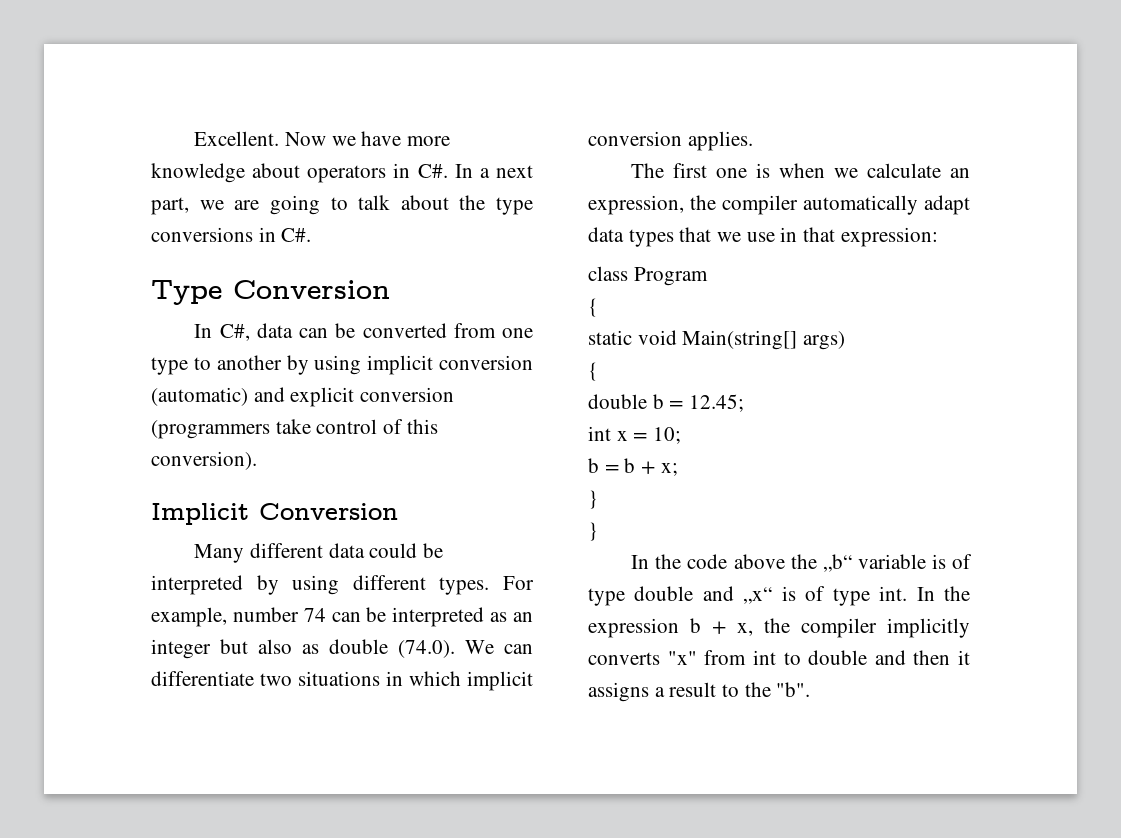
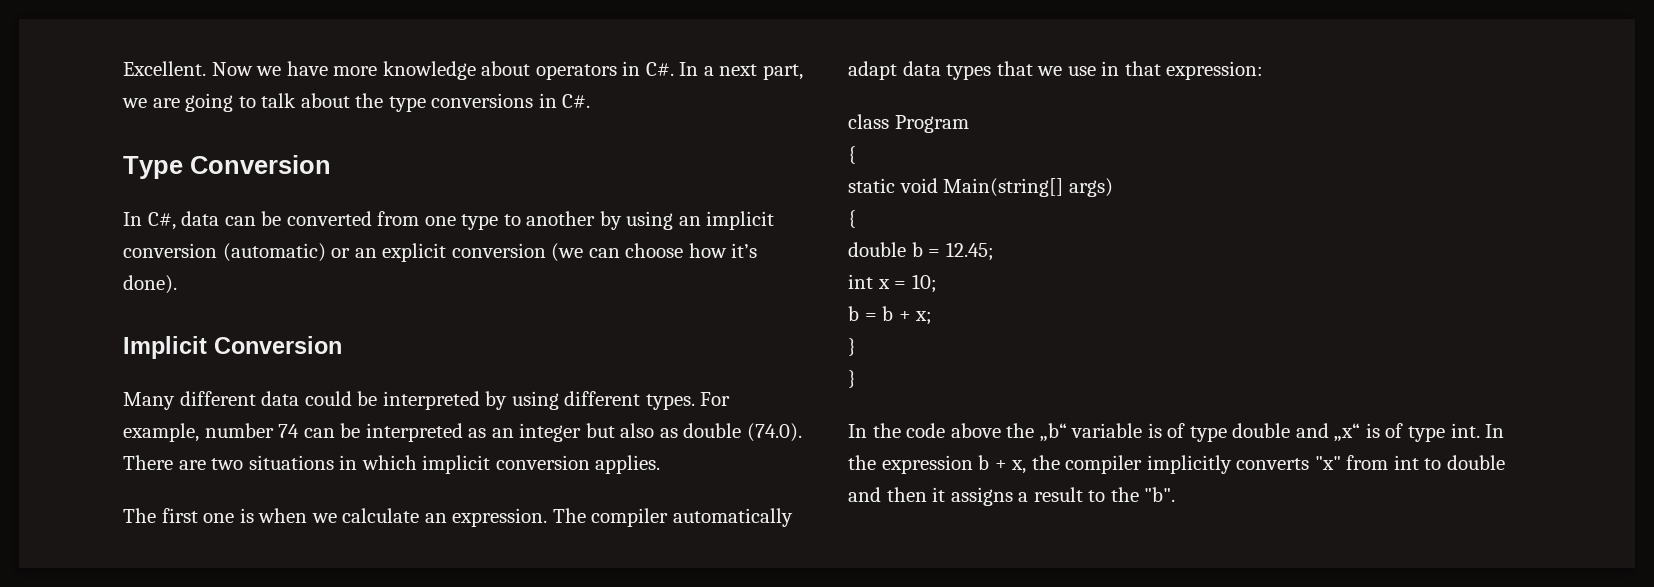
(362, 365) none -> [678,216,701,226] an
[253,387,455,407] [151,419,438,439] [151,451,257,470] and explicit conversion (programmers take control of this conversion). -> [331,243,758,262] [123,275,177,294] or an explicit conversion (we can choose how it’s done).
[465,640,533,654] [151,671,254,686] We can differentiate -> [123,455,206,470] There are
[588,195,716,215] expression, the -> [452,508,586,527] expression. The

